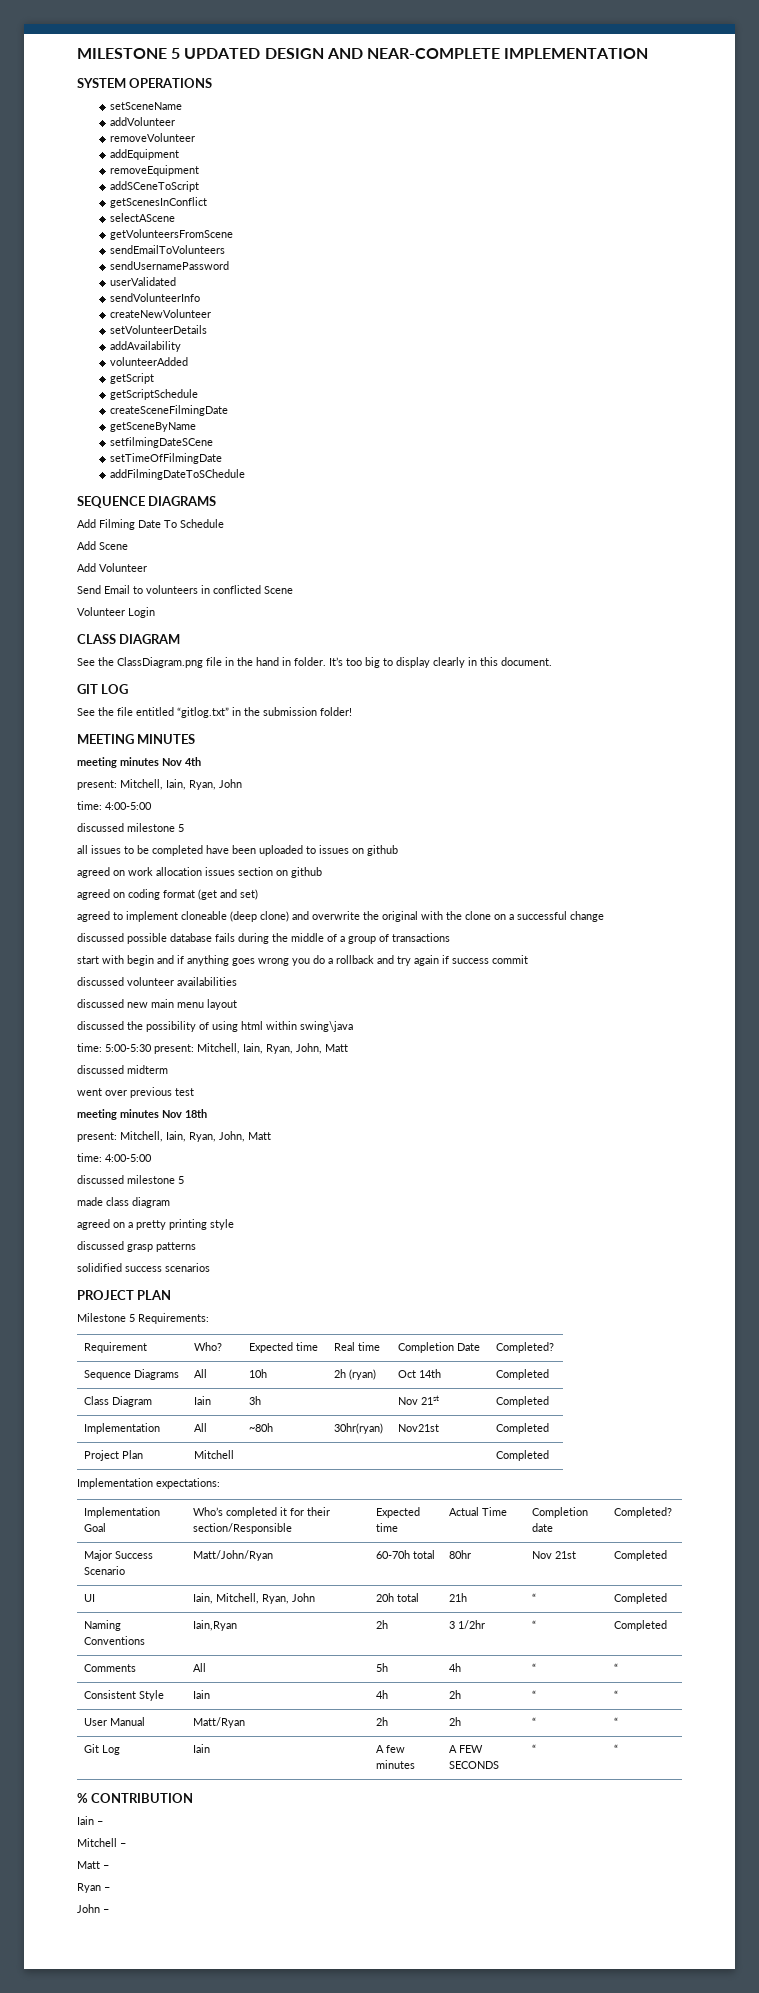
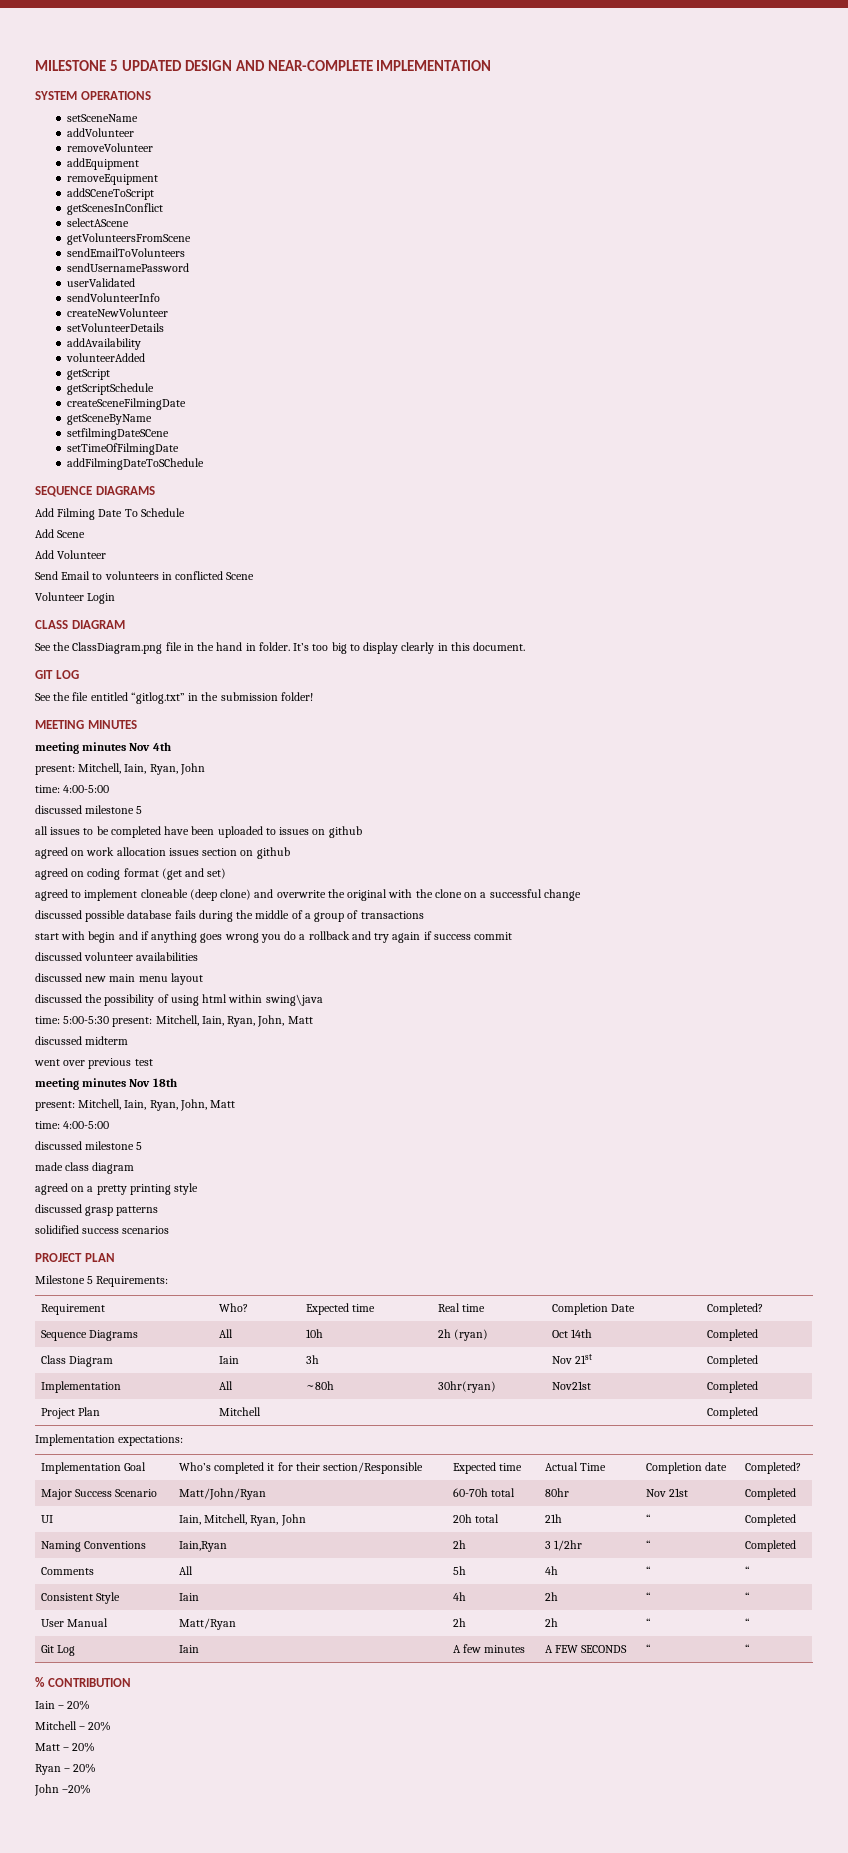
(103, 1823) none -> [67,1700,91,1710] 20%
(126, 1845) none -> [88,1721,112,1731] 20%
(109, 1867) none -> [72,1742,96,1752] 20%
[77,1904,109,1913] // John – -> [73,1763,97,1773] [34,1784,92,1796] 20% // John –20%

